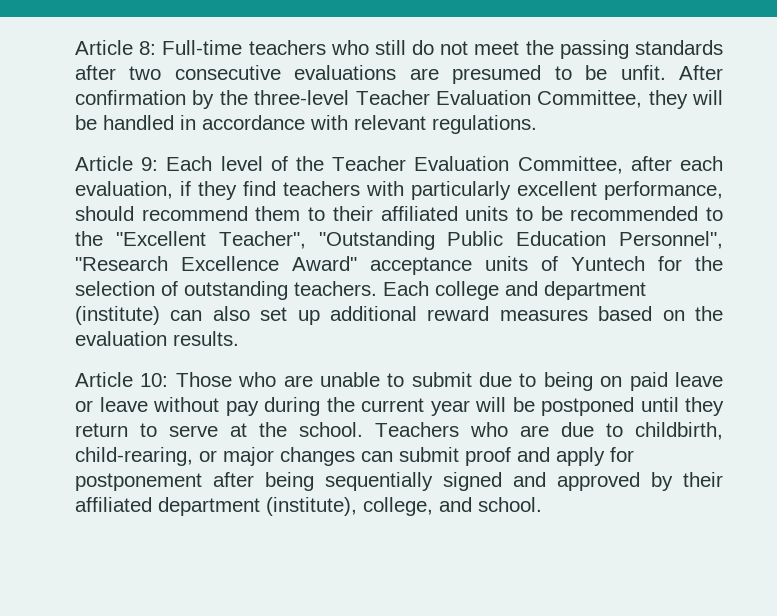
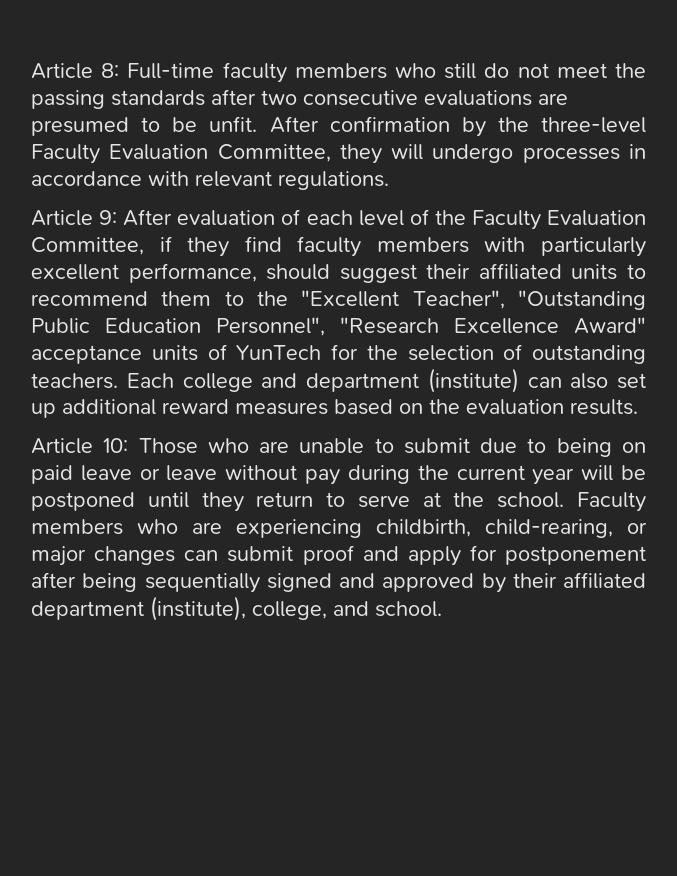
[248,40,326,55] teachers -> [222,62,387,83] faculty members
[355,90,430,105] Teacher -> [31,144,100,164] Faculty
[75,115,174,130] be handled -> [432,144,620,163] undergo processes
[166,156,213,171] Each -> [123,209,353,226] After evaluation of each
[332,156,723,174] [75,181,173,199] Teacher Evaluation Committee, after each evaluation, -> [471,210,647,230] [31,237,144,255] Faculty Evaluation Committee,
[283,181,360,196] teachers -> [297,236,469,257] faculty members
[141,206,326,221] recommend them to -> [339,264,417,283] suggest
[540,206,699,221] be recommended -> [31,291,212,306] recommend them
[571,256,645,271] Yuntech -> [236,345,322,360] YunTech
[375,422,623,437] Teachers who are due to -> [577,492,646,512] [31,519,362,538] Faculty members who are experiencing

